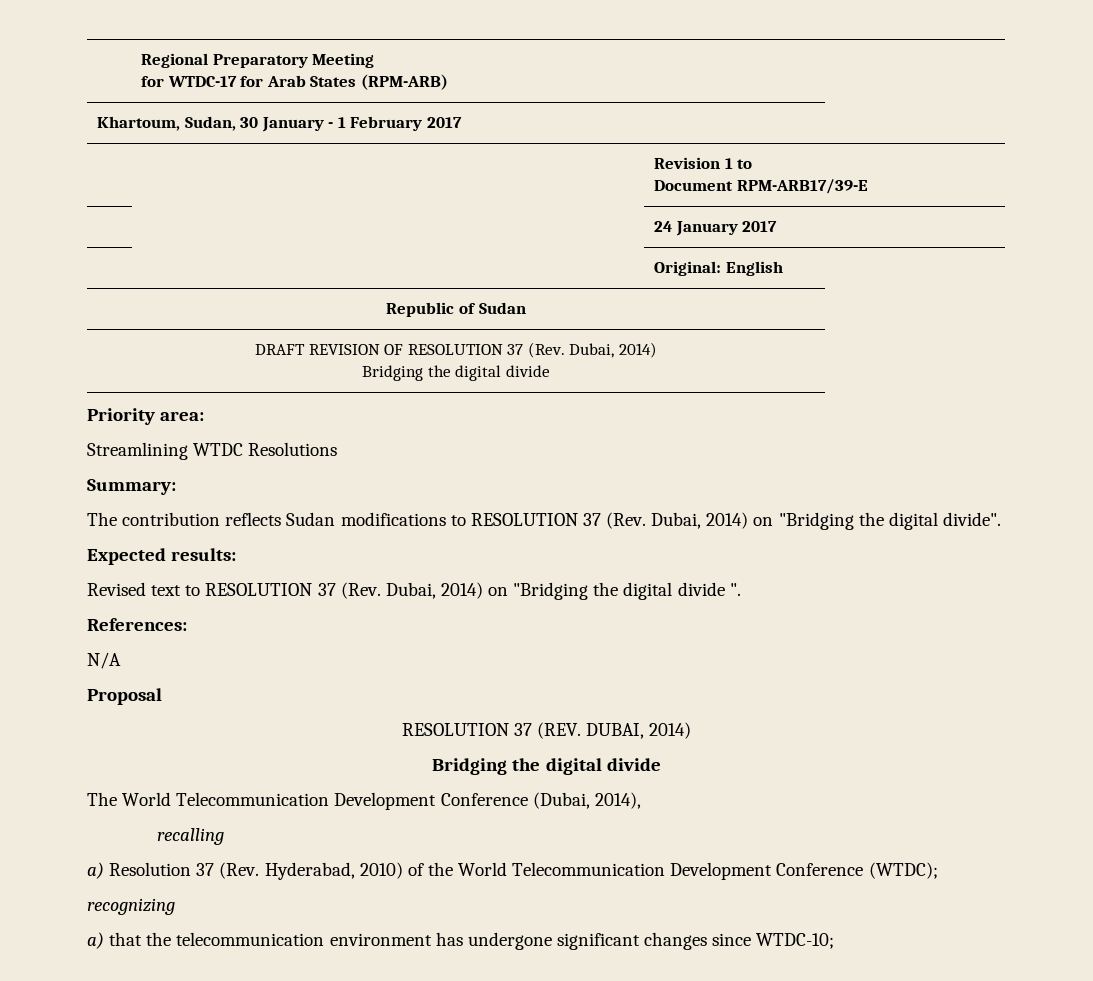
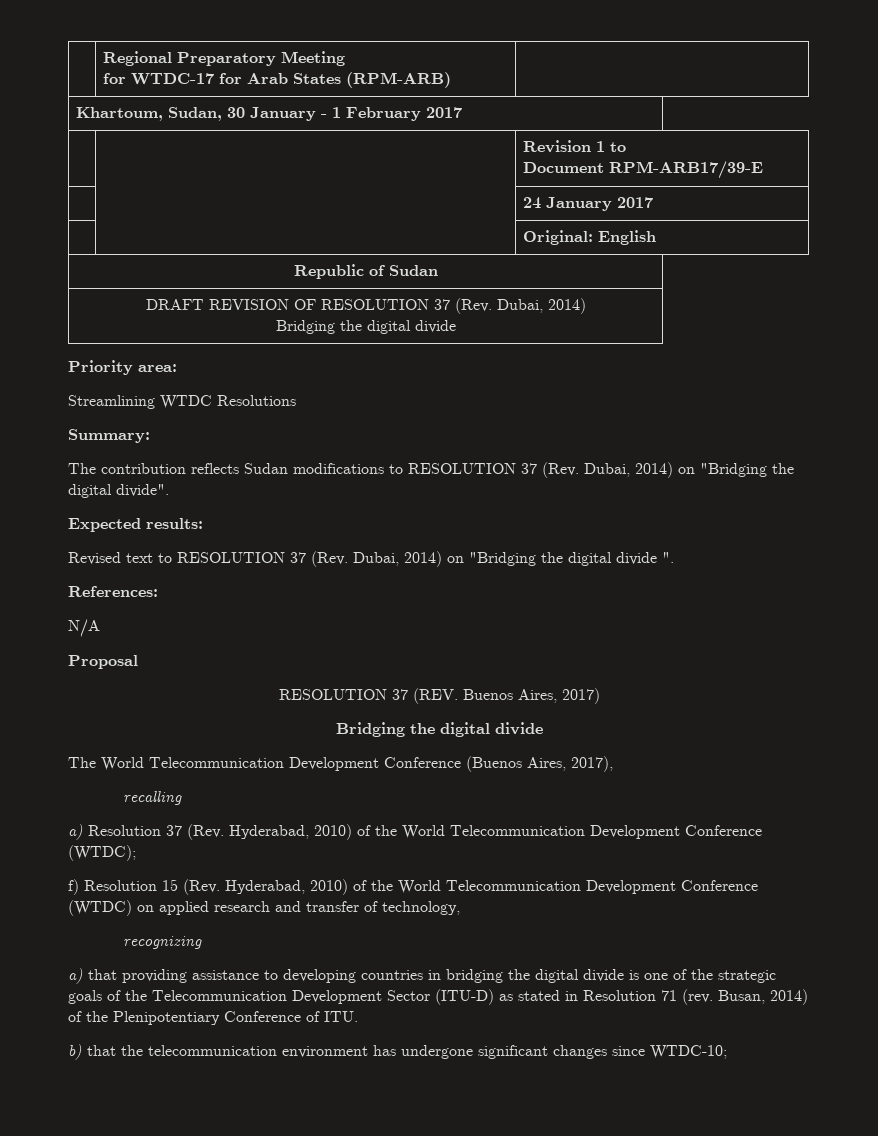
[586,722,692,739] DUBAI, 2014) -> [462,688,600,704] Buenos Aires, 2017)
[532,792,641,809] (Dubai, 2014), -> [466,756,613,772] (Buenos Aires, 2017),
[87,898,175,915] [87,932,104,949] recognizing // a) -> [68,879,758,895] [68,900,460,916] [122,936,202,949] [68,968,776,984] [68,989,808,1005] [68,1011,358,1025] [68,1044,82,1060] f) Resolution 15 (Rev. Hyderabad, 2010) of the World Telecommunication Development Conference (WTDC) on applied research and transfer of technology, // recognizing // a) that providing assistance to developing countries in bridging the digital divide is one of the strategic goals of the Telecommunication Development Sector (ITU-D) as stated in Resolution 71 (rev. Busan, 2014) of the Plenipotentiary Conference of ITU. // b)

